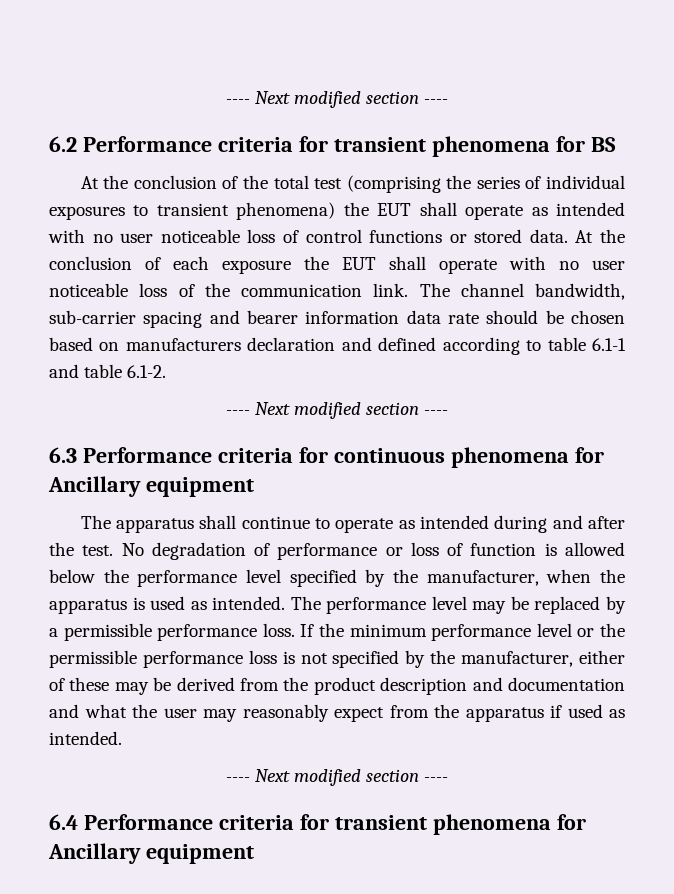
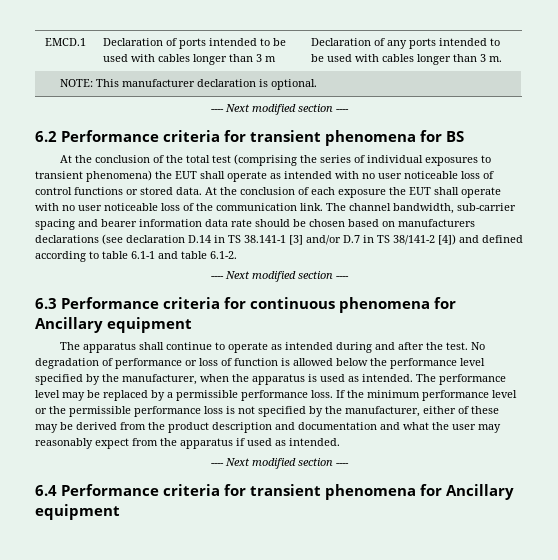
(225, 101) none -> [44,38,86,46] [102,38,286,49] [102,54,276,65] [310,38,500,49] [310,54,502,65] [59,79,317,90] EMCD.1 | Declaration of ports intended to be used with cables longer than 3 m | Declaration of any ports intended to be used with cables longer than 3 m. // NOTE: This manufacturer declaration is optional. //
[247,337,336,351] declaration -> [35,234,456,245] declarations (see declaration D.14 in TS 38.141-1 [3] and/or D.7 in TS 38/141-2 [4])

